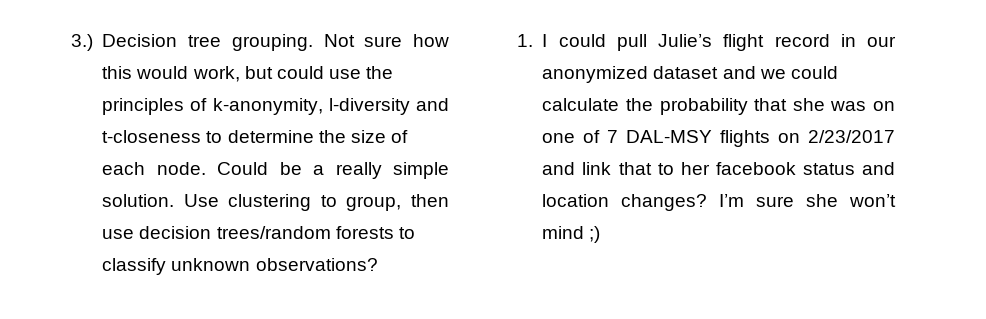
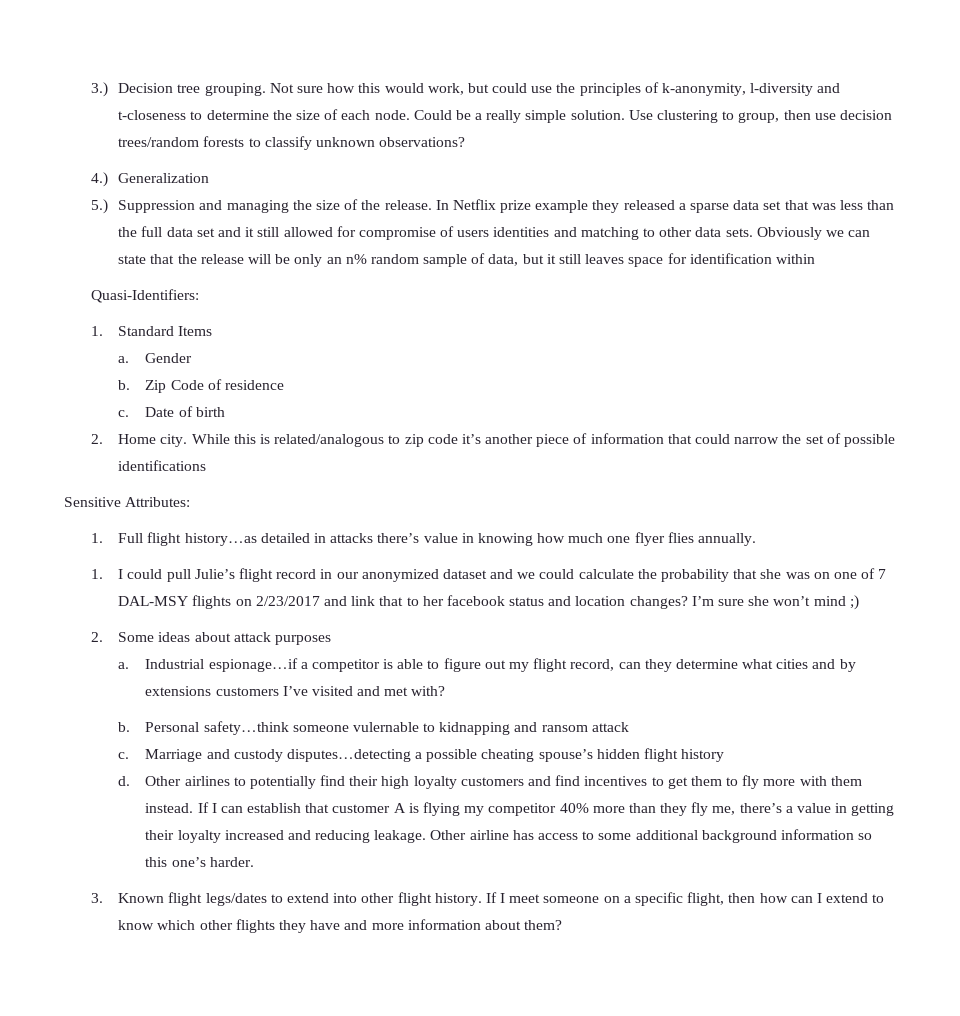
(378, 264) none -> [91,172,210,187] [91,199,895,214] [118,226,871,240] [118,253,815,267] [91,289,200,303] [91,326,213,336] [118,353,193,363] [118,379,284,393] [118,406,225,417] [91,433,895,447] [118,460,207,471] [64,497,191,507] [91,532,756,546] // 4.) Generalization // 5.) Suppression and managing the size of the release. In Netflix prize example they released a sparse data set that was less than the full data set and it still allowed for compromise of users identities and matching to other data sets. Obviously we can state that the release will be only an n% random sample of data, but it still leaves space for identification within // Quasi-Identifiers: // 1. Standard Items // a. Gender // b. Zip Code of residence // c. Date of birth // 2. Home city. While this is related/analogous to zip code it’s another piece of information that could narrow the set of possible identifications // Sensitive Attributes: // 1. Full flight history…as detailed in attacks there’s value in knowing how much one flyer flies annually.
(601, 234) none -> [91,632,331,645] [118,658,856,672] [145,686,446,696] [118,721,629,735] [118,748,725,762] [118,775,862,789] [145,802,895,816] [145,829,873,843] [145,857,254,867] [91,892,885,906] [118,919,563,933] // 2. Some ideas about attack purposes // a. Industrial espionage…if a competitor is able to figure out my flight record, can they determine what cities and by extensions customers I’ve visited and met with? // b. Personal safety…think someone vulernable to kidnapping and ransom attack // c. Marriage and custody disputes…detecting a possible cheating spouse’s hidden flight history // d. Other airlines to potentially find their high loyalty customers and find incentives to get them to fly more with them instead. If I can establish that customer A is flying my competitor 40% more than they fly me, there’s a value in getting their loyalty increased and reducing leakage. Other airline has access to some additional background information so this one’s harder. // 3. Known flight legs/dates to extend into other flight history. If I meet someone on a specific flight, then how can I extend to know which other flights they have and more information about them?

